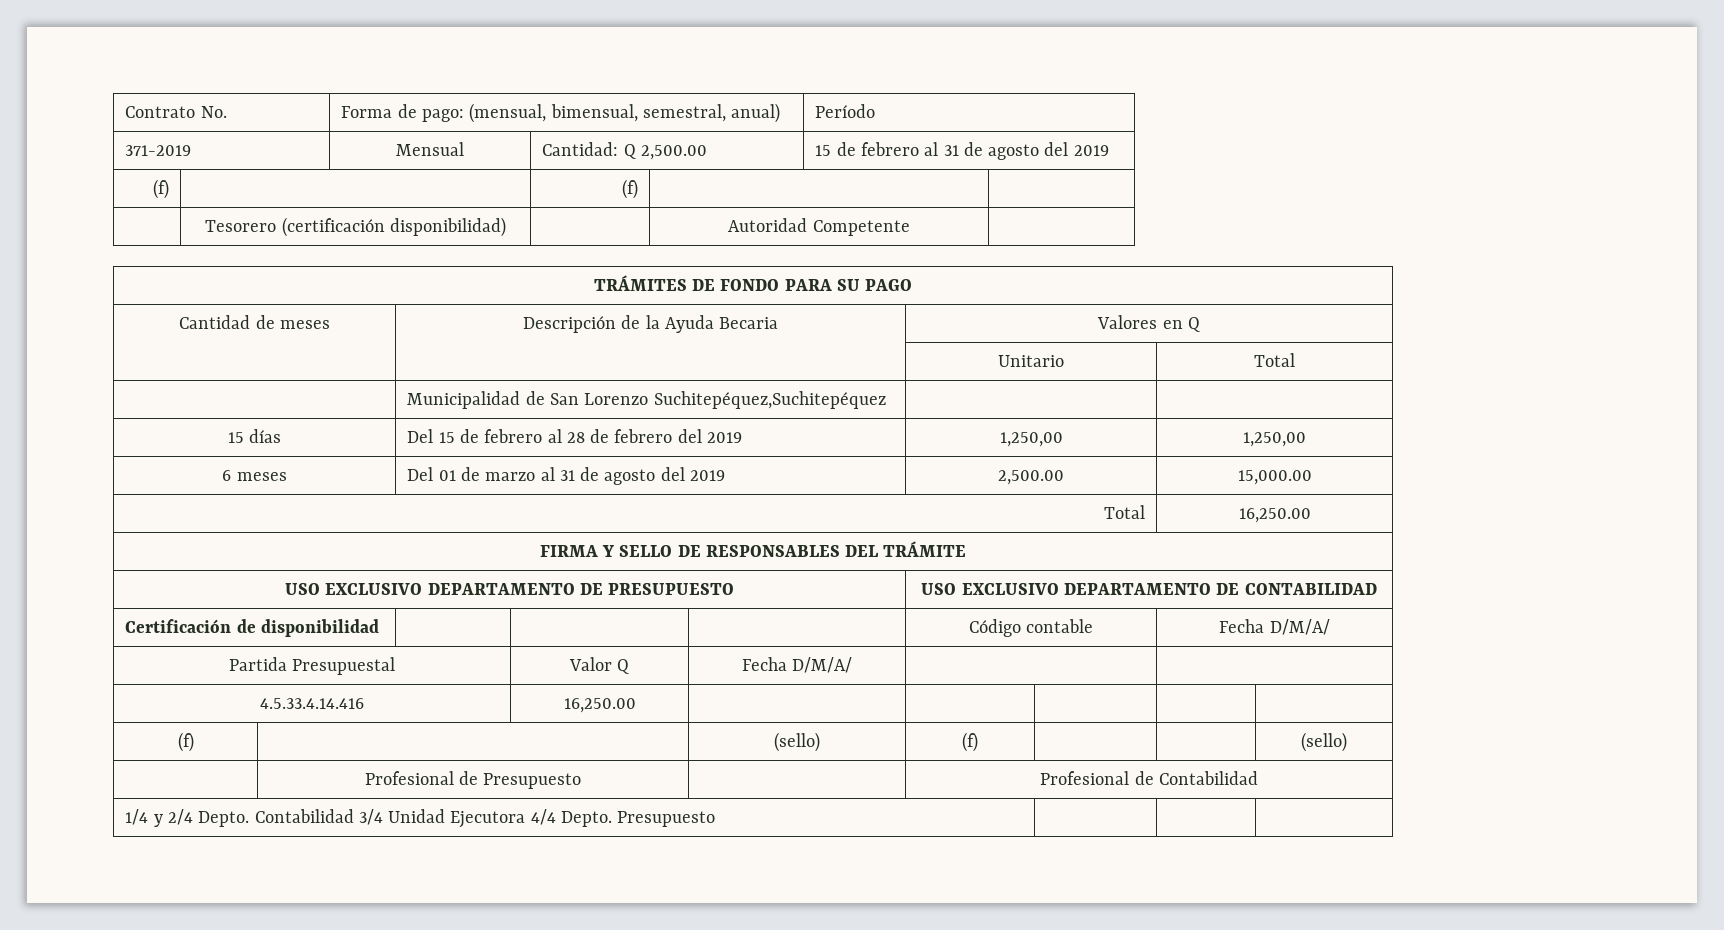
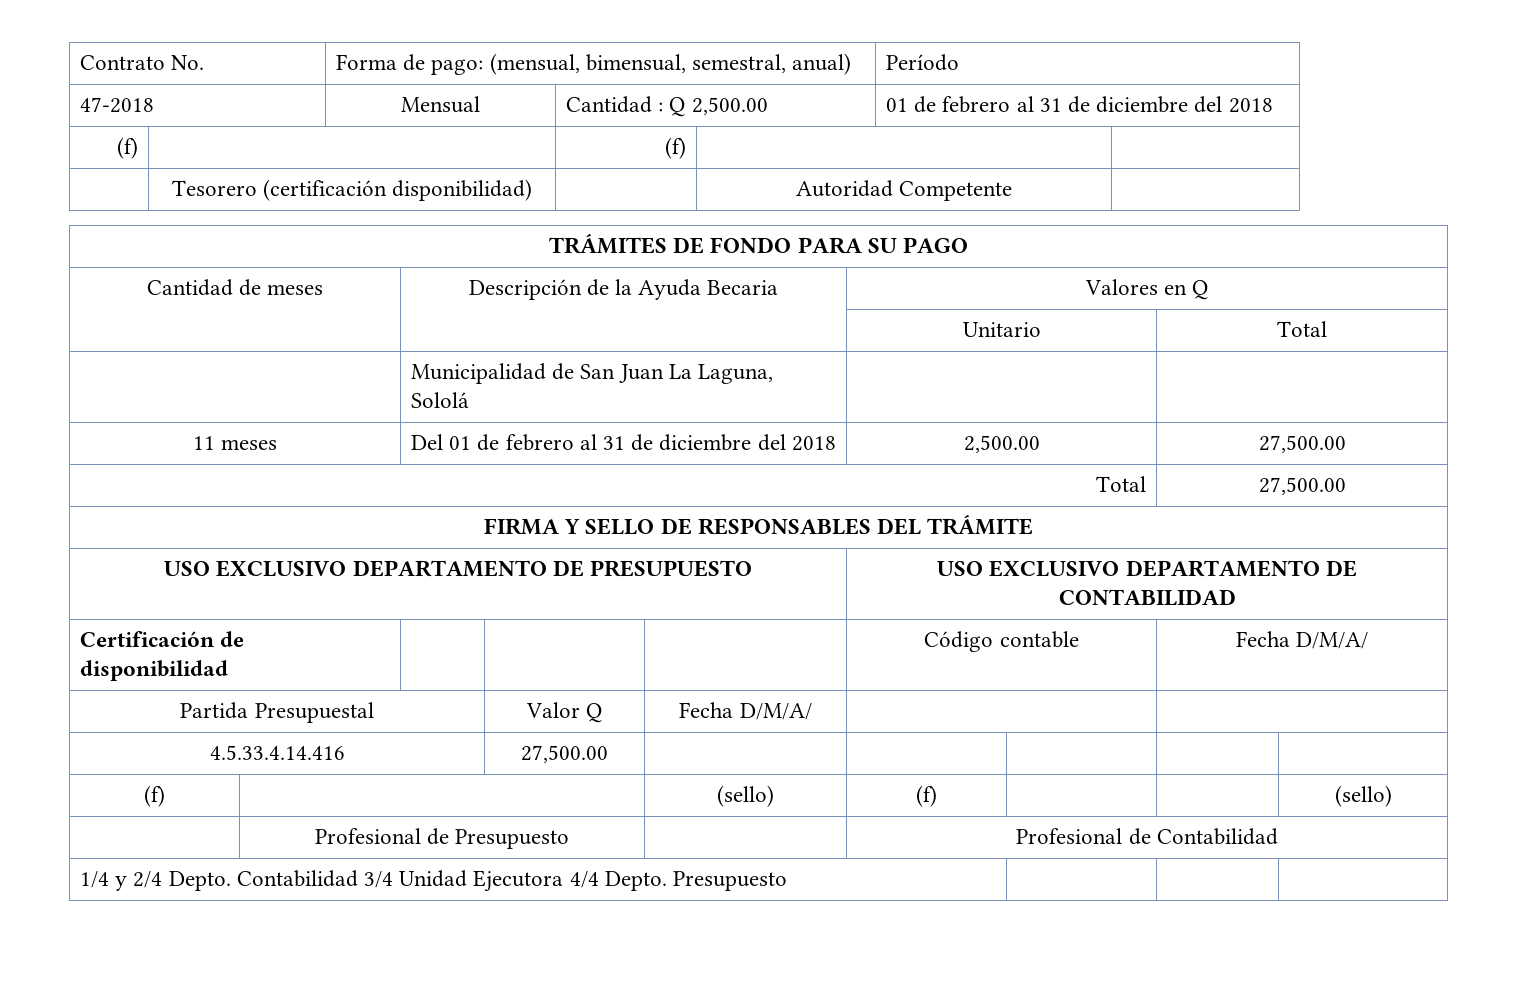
[125,145,192,156] 371-2019 -> [79,97,154,113] 47-2018
[542,142,619,156] Cantidad: -> [565,96,664,113] Cantidad :
[815,142,1109,160] 15 de febrero al 31 de agosto del 2019 -> [885,96,1273,113] 01 de febrero al 31 de diciembre del 2018
[584,391,886,409] [227,429,282,443] [407,429,742,443] [999,432,1063,447] [1243,432,1306,447] [222,470,232,481] Lorenzo Suchitepéquez,Suchitepéquez | | // 15 días | Del 15 de febrero al 28 de febrero del 2019 | 1,250,00 | 1,250,00 // 6 -> [618,364,773,384] [410,392,469,408] [192,436,215,450] Juan La Laguna, Sololá | | // 11
[485,467,725,485] [998,470,1064,485] [1237,470,1312,485] marzo al 31 de agosto del 2019 | 2,500.00 | 15,000.00 -> [505,434,836,451] [963,435,1040,453] [1258,435,1346,453] febrero al 31 de diciembre del 2018 | 2,500.00 | 27,500.00
[1238,508,1311,523] 16,250.00 -> [1258,477,1346,495] 27,500.00
[563,698,636,713] 16,250.00 -> [521,745,608,763] 27,500.00

